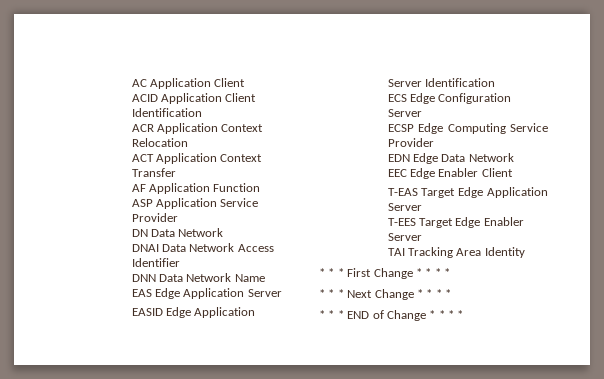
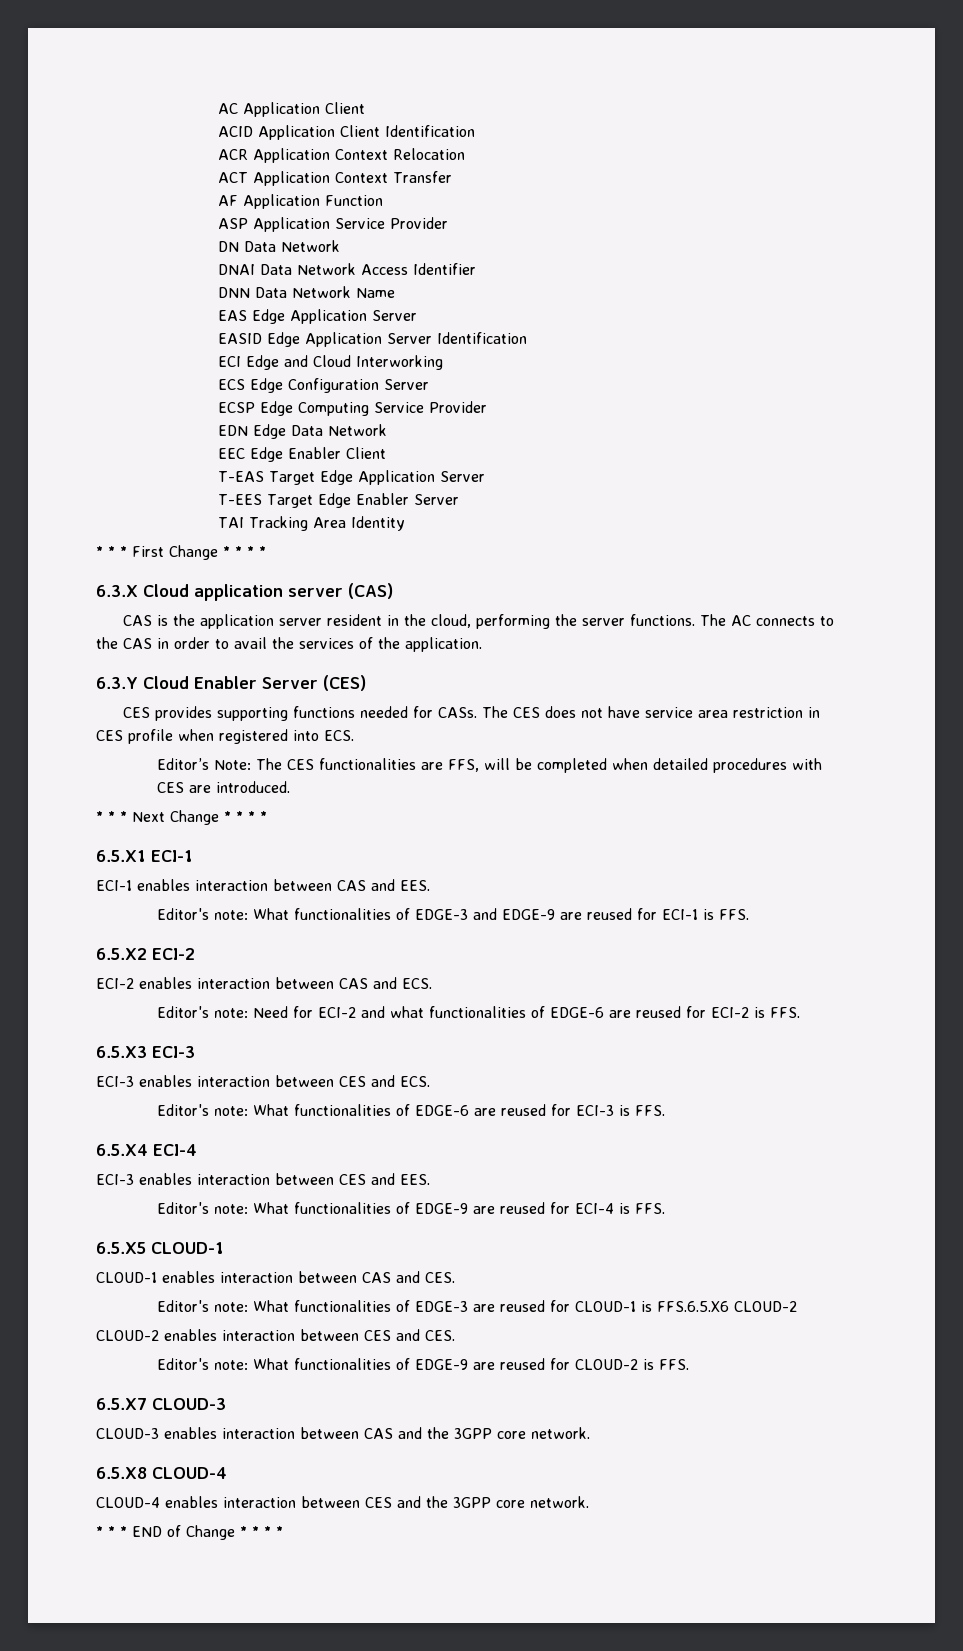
(496, 82) none -> [217,355,443,370] // ECI Edge and Cloud Interworking
(450, 272) none -> [96,583,393,601] [123,614,835,629] [96,637,482,652] [96,675,366,691] [123,706,821,721] [96,729,354,744] [156,758,822,773] [156,781,290,793] // 6.3.X Cloud application server (CAS) // CAS is the application server resident in the cloud, performing the server functions. The AC connects to the CAS in order to avail the services of the application. // 6.3.Y Cloud Enabler Server (CES) // CES provides supporting functions needed for CASs. The CES does not have service area restriction in CES profile when registered into ECS. // Editor’s Note: The CES functionalities are FFS, will be completed when detailed procedures with CES are introduced.
(451, 293) none -> [96,850,193,862] [96,879,430,891] [156,908,749,920] [96,948,195,960] [96,977,432,989] [156,1006,800,1018] [96,1046,195,1058] [96,1075,430,1087] [156,1104,665,1116] [96,1144,197,1156] [96,1173,430,1185] [156,1202,665,1214] [96,1242,224,1254] [96,1271,455,1283] [156,1300,797,1312] [96,1329,455,1341] [156,1358,689,1370] [96,1398,226,1410] [96,1427,590,1439] [96,1467,227,1479] [96,1496,589,1508] // 6.5.X1 ECI-1 // ECI-1 enables interaction between CAS and EES. // Editor's note: What functionalities of EDGE-3 and EDGE-9 are reused for ECI-1 is FFS. // 6.5.X2 ECI-2 // ECI-2 enables interaction between CAS and ECS. // Editor's note: Need for ECI-2 and what functionalities of EDGE-6 are reused for ECI-2 is FFS. // 6.5.X3 ECI-3 // ECI-3 enables interaction between CES and ECS. // Editor's note: What functionalities of EDGE-6 are reused for ECI-3 is FFS. // 6.5.X4 ECI-4 // ECI-3 enables interaction between CES and EES. // Editor's note: What functionalities of EDGE-9 are reused for ECI-4 is FFS. // 6.5.X5 CLOUD-1 // CLOUD-1 enables interaction between CAS and CES. // Editor's note: What functionalities of EDGE-3 are reused for CLOUD-1 is FFS.6.5.X6 CLOUD-2 // CLOUD-2 enables interaction between CES and CES. // Editor's note: What functionalities of EDGE-9 are reused for CLOUD-2 is FFS. // 6.5.X7 CLOUD-3 // CLOUD-3 enables interaction between CAS and the 3GPP core network. // 6.5.X8 CLOUD-4 // CLOUD-4 enables interaction between CES and the 3GPP core network.

